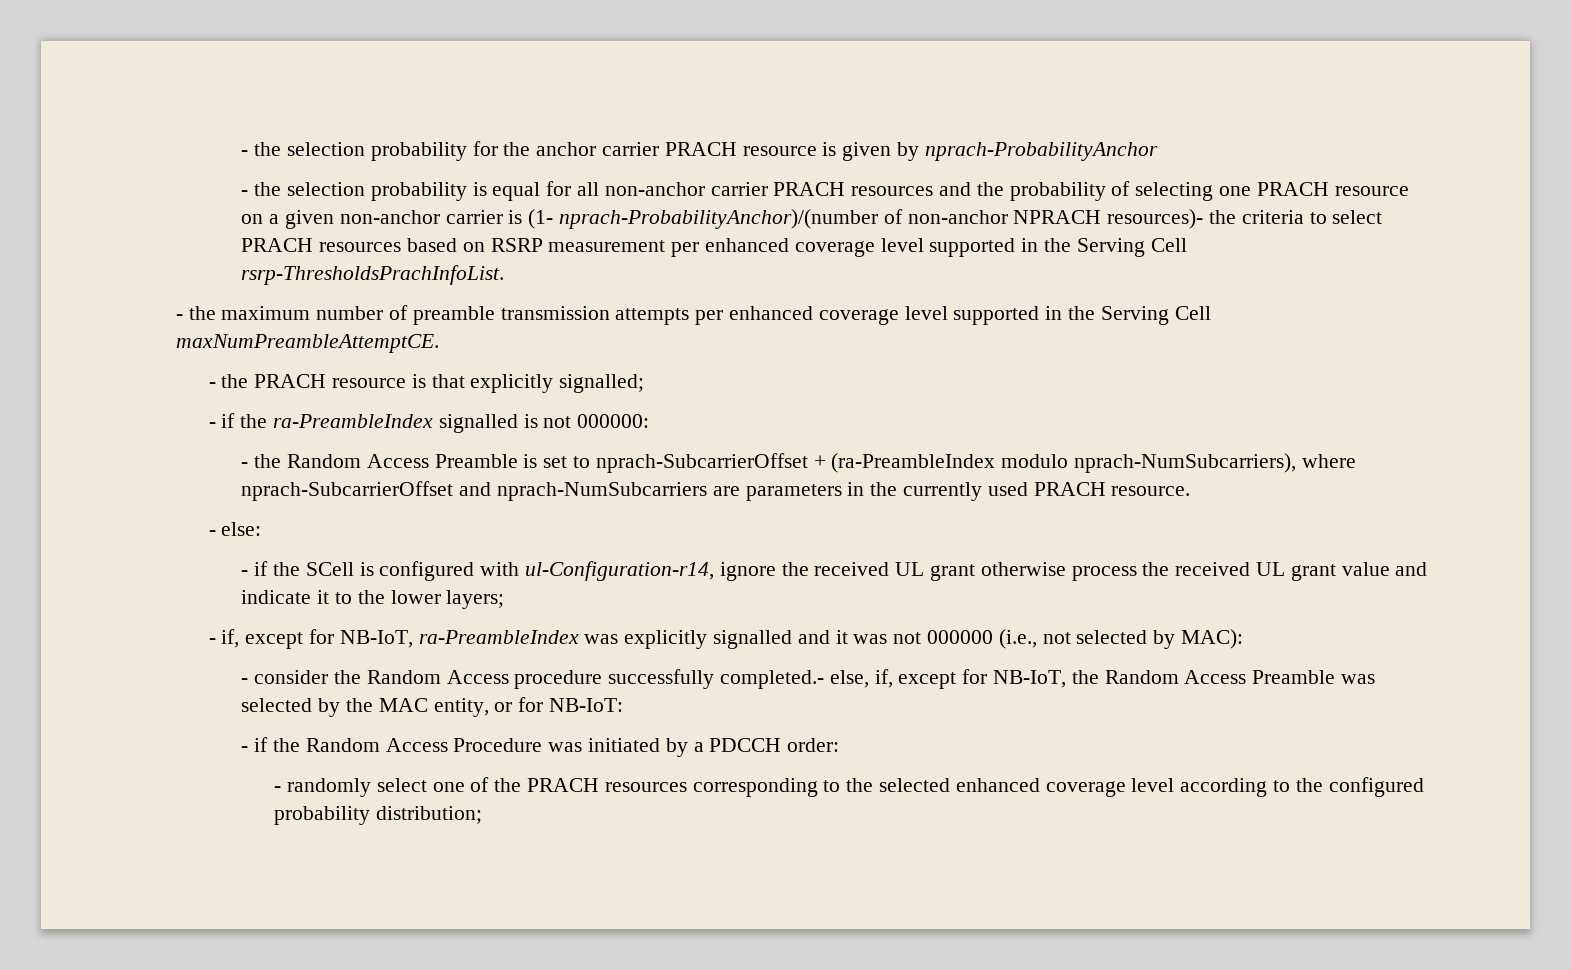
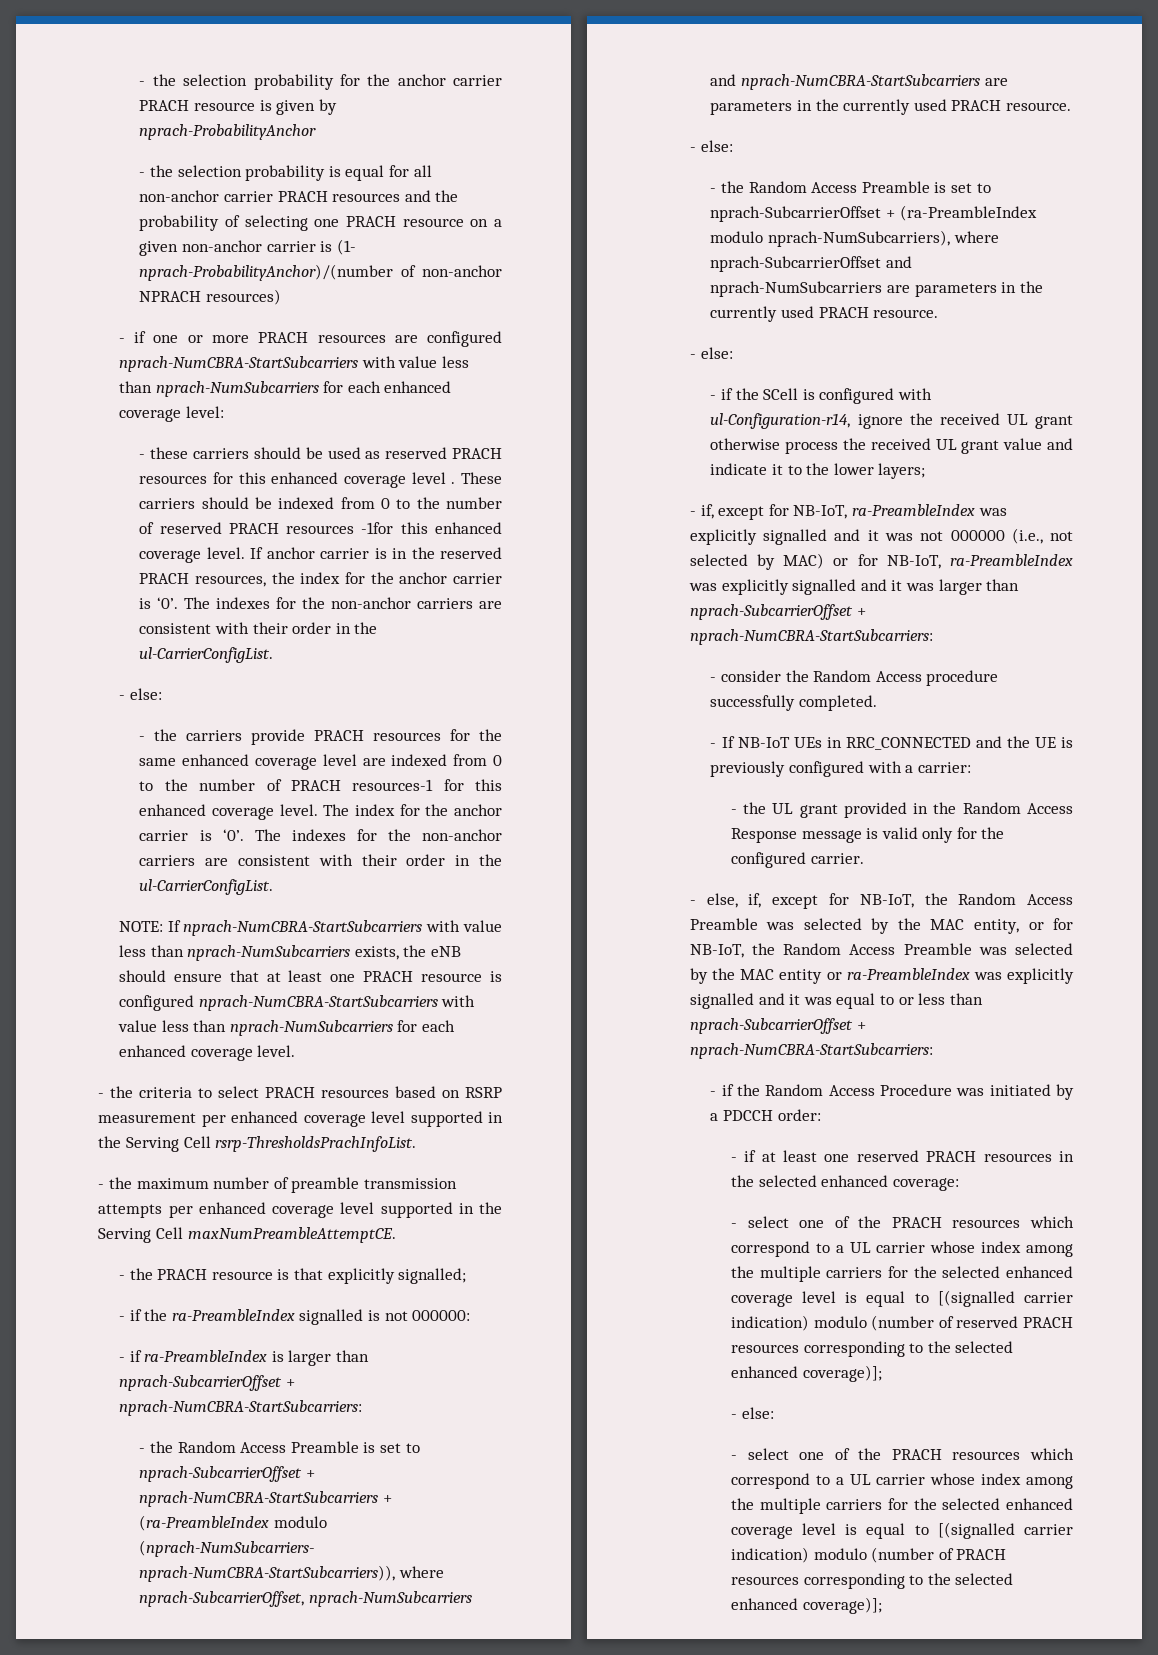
[1107,209,1204,229] resources)- -> [206,289,282,305] [118,331,502,347] [118,356,469,372] [118,381,452,397] [118,406,224,422] [139,447,502,459] [139,472,502,488] [139,497,502,509] [139,522,502,534] [139,547,502,563] [139,572,502,587] [139,597,502,609] [139,622,378,634] [139,647,274,663] [118,688,162,700] [139,729,502,745] [139,754,503,770] [139,779,502,791] [139,804,502,820] [139,829,502,841] [139,854,503,866] [139,879,274,895] [118,920,502,936] [118,945,461,961] [118,970,502,982] [118,995,476,1011] [117,1020,455,1036] [118,1045,296,1061] [98,1093,105,1098] resources) // - if one or more PRACH resources are configured nprach-NumCBRA-StartSubcarriers with value less than nprach-NumSubcarriers for each enhanced coverage level: // - these carriers should be used as reserved PRACH resources for this enhanced coverage level . These carriers should be indexed from 0 to the number of reserved PRACH resources -1for this enhanced coverage level. If anchor carrier is in the reserved PRACH resources, the index for the anchor carrier is ‘0’. The indexes for the non-anchor carriers are consistent with their order in the ul-CarrierConfigList. // - else: // - the carriers provide PRACH resources for the same enhanced coverage level are indexed from 0 to the number of PRACH resources-1 for this enhanced coverage level. The index for the anchor carrier is ‘0’. The indexes for the non-anchor carriers are consistent with their order in the ul-CarrierConfigList. // NOTE: If nprach-NumCBRA-StartSubcarriers with value less than nprach-NumSubcarriers exists, the eNB should ensure that at least one PRACH resource is configured nprach-NumCBRA-StartSubcarriers with value less than nprach-NumSubcarriers for each enhanced coverage level. // -
(650, 421) none -> [118,1350,369,1366] [118,1375,295,1391] [118,1400,362,1416] [139,1441,420,1453] [139,1466,316,1482] [139,1491,393,1507] [139,1515,328,1531] [139,1540,316,1557] [139,1565,445,1582] [139,1591,473,1607] [710,74,1008,90] [710,99,1072,115] [689,140,733,152] // - if ra-PreambleIndex is larger than nprach-SubcarrierOffset + nprach-NumCBRA-StartSubcarriers: // - the Random Access Preamble is set to nprach-SubcarrierOffset + nprach-NumCBRA-StartSubcarriers + (ra-PreambleIndex modulo (nprach-NumSubcarriers- nprach-NumCBRA-StartSubcarriers)), where nprach-SubcarrierOffset, nprach-NumSubcarriers and nprach-NumCBRA-StartSubcarriers are parameters in the currently used PRACH resource. // - else:
[1181,629,1244,649] MAC): -> [783,553,1073,569] [688,579,1020,595] [689,604,866,620] [689,629,933,645] MAC) or for NB-IoT, ra-PreambleIndex was explicitly signalled and it was larger than nprach-SubcarrierOffset + nprach-NumCBRA-StartSubcarriers:
[719,670,824,689] completed.- -> [799,695,878,711] [710,736,1073,750] [710,761,971,777] [730,802,1073,818] [730,827,1005,843] [730,852,864,868] [689,900,696,905] completed. // - If NB-IoT UEs in RRC_CONNECTED and the UE is previously configured with a carrier: // - the UL grant provided in the Random Access Response message is valid only for the configured carrier. // -
[548,698,623,712] NB-IoT: -> [689,943,1073,958] [689,968,1074,984] [689,993,983,1009] [689,1018,866,1034] [689,1043,933,1059] NB-IoT, the Random Access Preamble was selected by the MAC entity or ra-PreambleIndex was explicitly signalled and it was equal to or less than nprach-SubcarrierOffset + nprach-NumCBRA-StartSubcarriers:
[286,777,1424,797] [274,806,482,825] randomly select one of the PRACH resources corresponding to the selected enhanced coverage level according to the configured probability distribution; -> [744,1150,1074,1162] [730,1175,959,1191] [730,1216,1074,1228] [730,1241,1073,1257] [730,1266,1073,1282] [730,1290,1073,1307] [730,1315,1073,1331] [730,1341,1014,1357] [730,1365,882,1382] [730,1407,774,1419] [730,1448,1074,1460] [730,1473,1073,1489] [730,1498,1073,1514] [730,1522,1073,1539] [730,1547,1007,1563] [730,1573,1014,1589] [730,1597,882,1614] if at least one reserved PRACH resources in the selected enhanced coverage: // - select one of the PRACH resources which correspond to a UL carrier whose index among the multiple carriers for the selected enhanced coverage level is equal to [(signalled carrier indication) modulo (number of reserved PRACH resources corresponding to the selected enhanced coverage)]; // - else: // - select one of the PRACH resources which correspond to a UL carrier whose index among the multiple carriers for the selected enhanced coverage level is equal to [(signalled carrier indication) modulo (number of PRACH resources corresponding to the selected enhanced coverage)];

